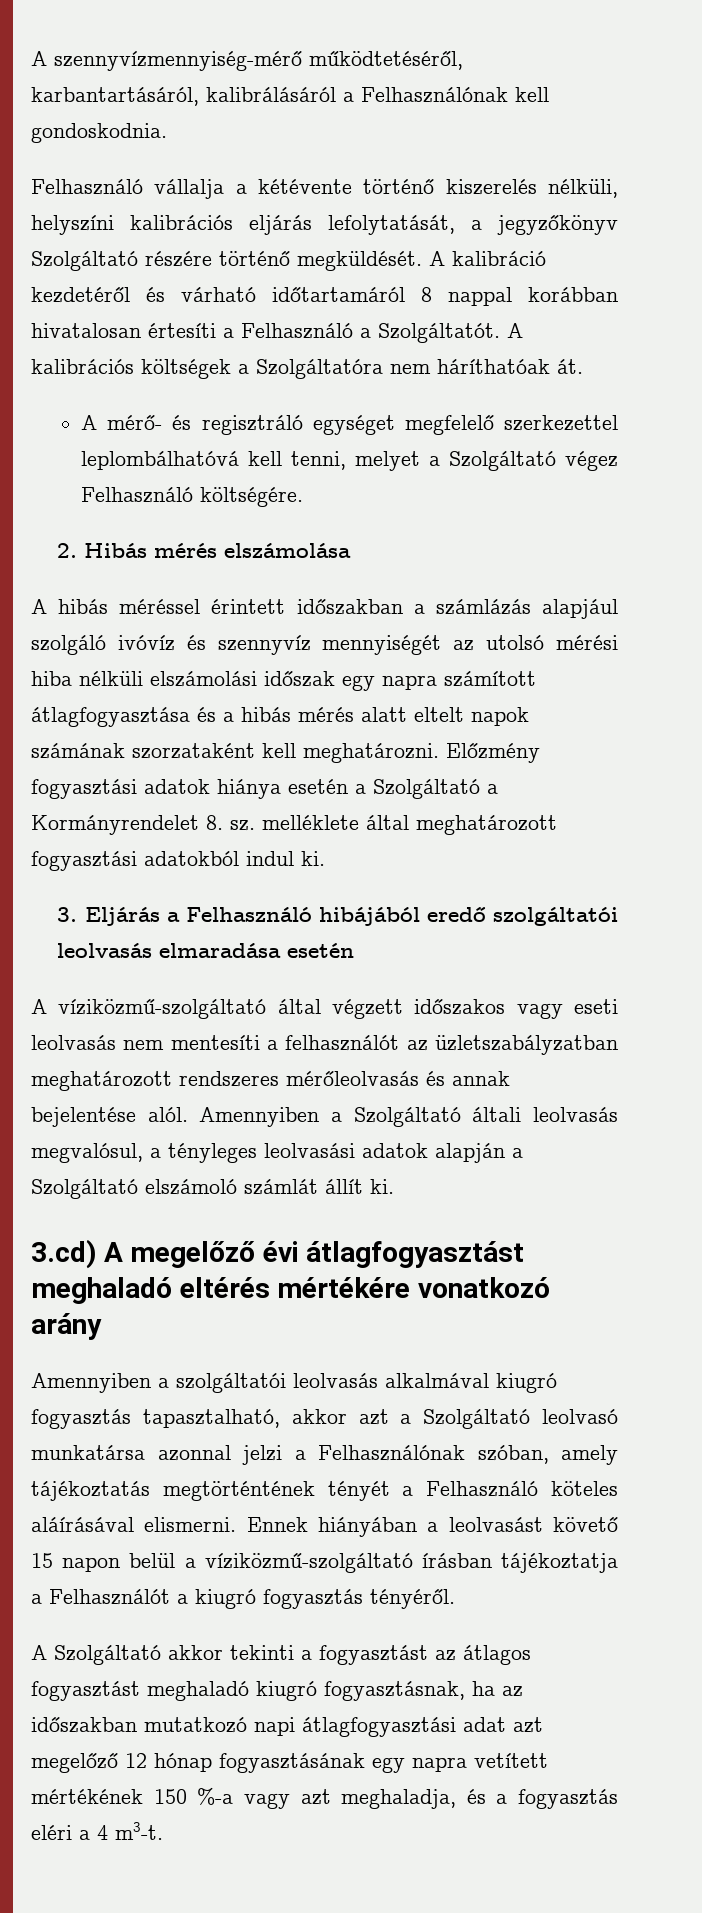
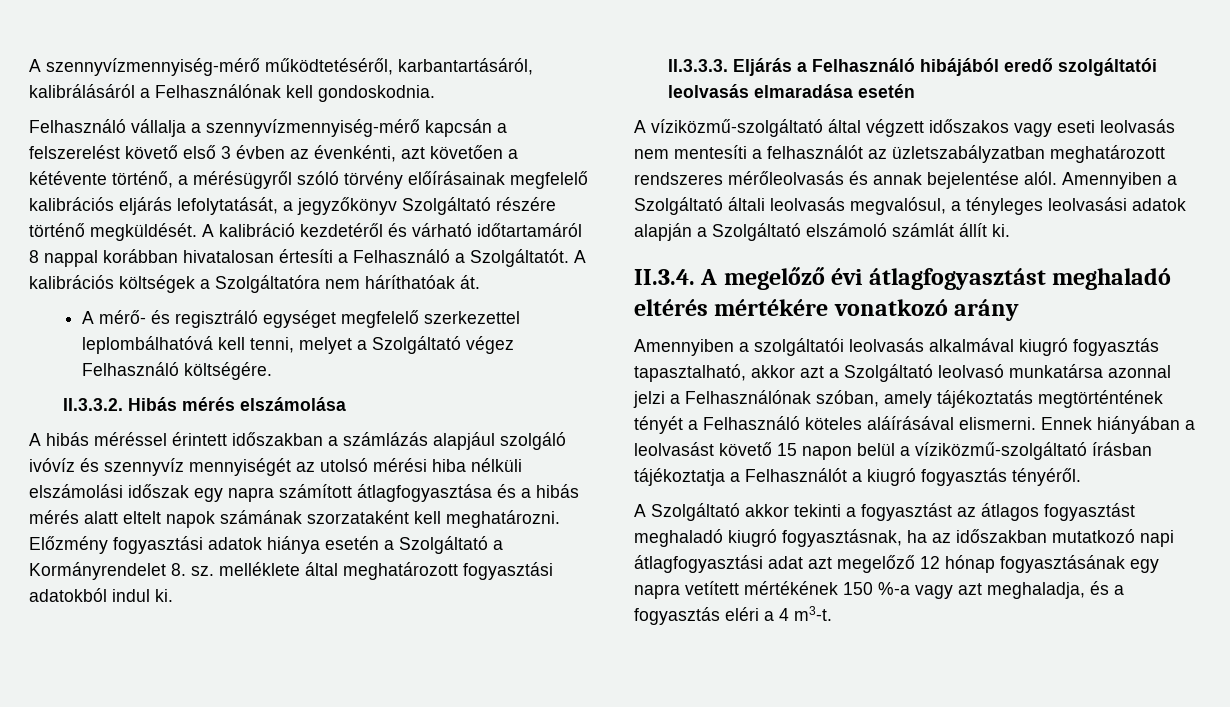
[258,179,618,198] [31,215,114,235] kétévente történő kiszerelés nélküli, helyszíni -> [206,119,507,137] [29,145,518,162] [29,171,588,189] szennyvízmennyiség-mérő kapcsán a felszerelést követő első 3 évben az évenkénti, azt követően a kétévente történő, a mérésügyről szóló törvény előírásainak megfelelő
[57,543,78,558] 2. -> [62,398,123,411] II.3.3.2.
[57,907,78,922] 3. -> [667,59,728,72] II.3.3.3.
[31,1239,96,1269] 3.cd) -> [634,269,695,285] II.3.4.

